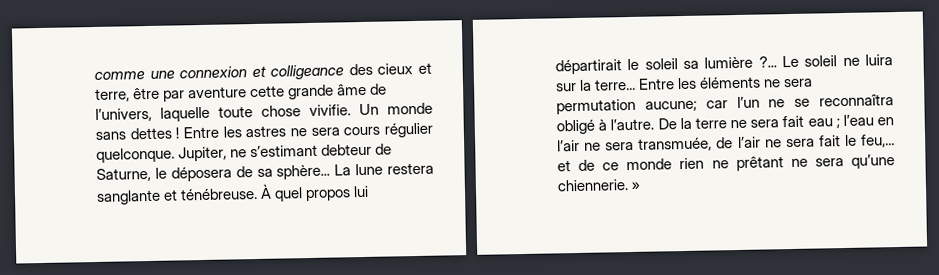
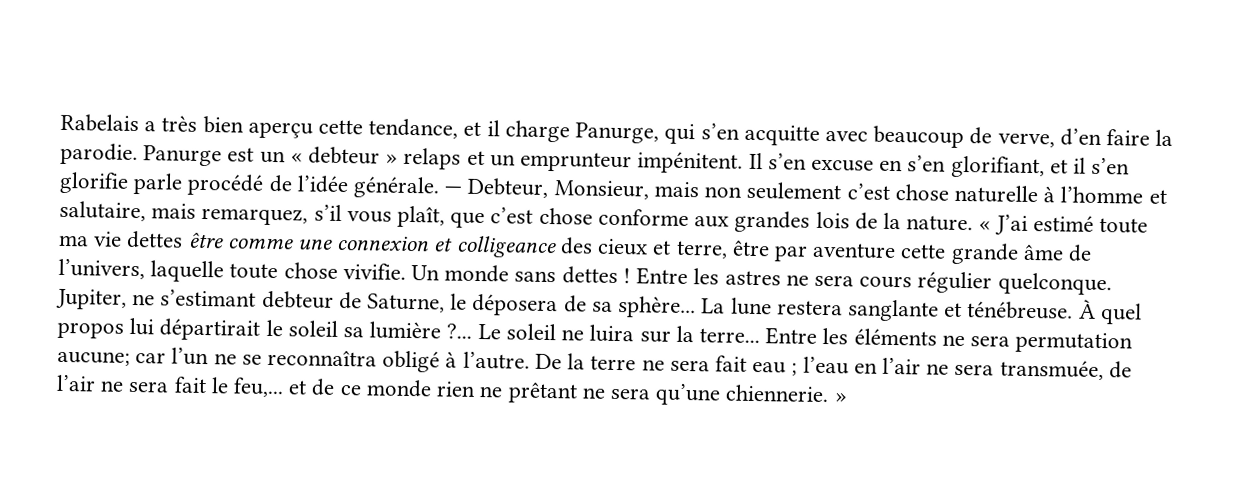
(94, 75) none -> [60,113,1174,149] [60,142,1131,179] [59,171,1167,204] [59,200,1148,235] [58,230,224,249] Rabelais a très bien aperçu cette tendance, et il charge Panurge, qui s’en acquitte avec beaucoup de verve, d’en faire la parodie. Panurge est un « debteur » relaps et un emprunteur impénitent. Il s’en excuse en s’en glorifiant, et il s’en glorifie parle procédé de l’idée générale. — Debteur, Monsieur, mais non seulement c’est chose naturelle à l’homme et salutaire, mais remarquez, s’il vous plaît, que c’est chose conforme aux grandes lois de la nature. « J’ai estimé toute ma vie dettes être

